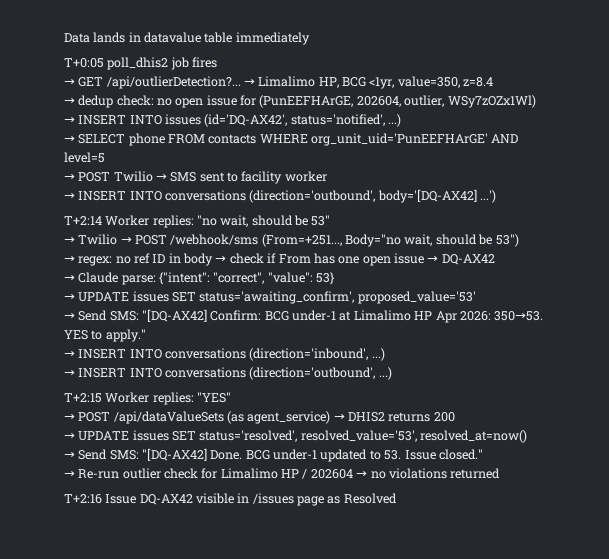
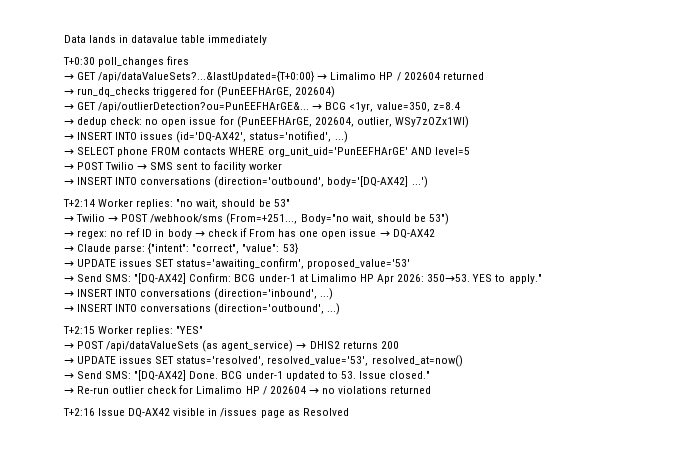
[63,57,189,70] T+0:05 poll_dhis2 job -> [62,57,165,67] T+0:30 poll_changes
[106,76,241,89] /api/outlierDetection?... -> [98,71,315,82] /api/dataValueSets?...&lastUpdated={T+0:00}
[318,77,339,88] HP, -> [379,72,484,81] [63,86,336,98] [63,102,323,112] HP / 202604 returned // → run_dq_checks triggered for (PunEEFHArGE, 202604) // → GET /api/outlierDetection?ou=PunEEFHArGE&... →

